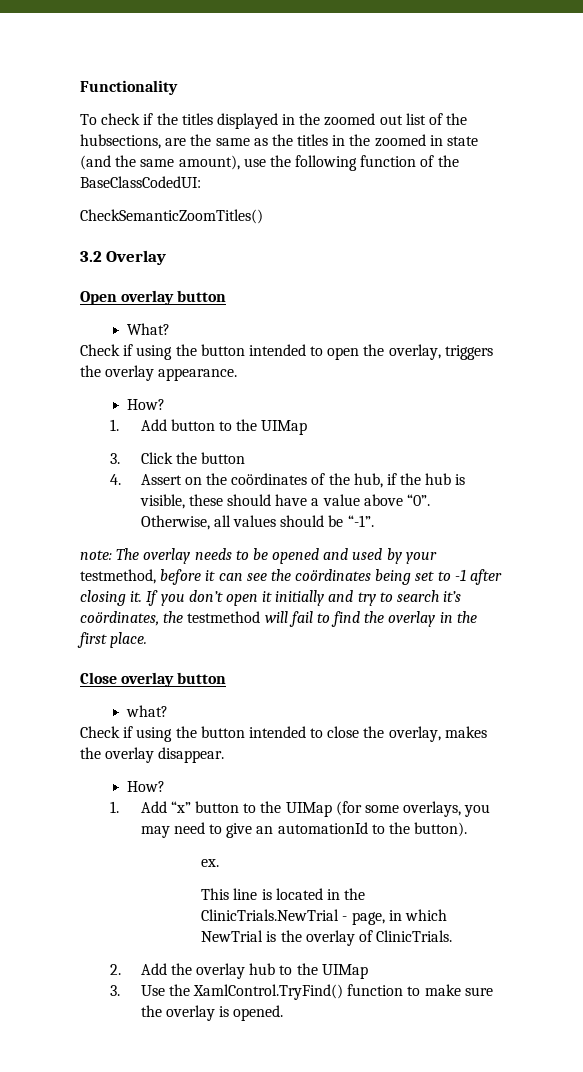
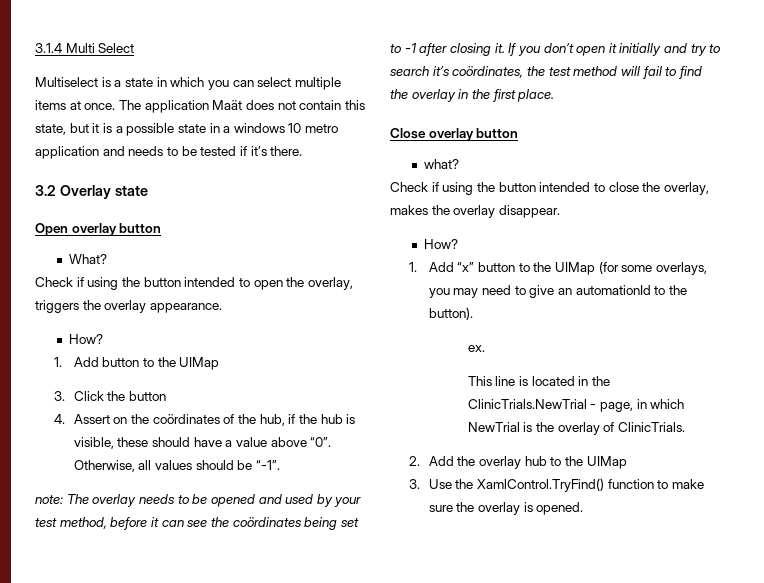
[80,80,178,95] [80,113,468,129] [80,134,479,149] [80,155,459,171] [80,176,201,188] [80,209,263,224] Functionality // To check if the titles displayed in the zoomed out list of the hubsections, are the same as the titles in the zoomed in state (and the same amount), use the following function of the BaseClassCodedUI: // CheckSemanticZoomTitles() -> [35,43,135,53] [35,77,341,90] [35,100,365,113] [35,123,339,136] [35,146,303,159] 3.1.4 Multi Select // Multiselect is a state in which you can select multiple items at once. The application Maät does not contain this state, but it is a possible state in a windows 10 metro application and needs to be tested if it’s there.
(167, 257) none -> [114,185,148,196] state
[80,569,156,584] testmethod, -> [35,517,107,529] test method,
[187,611,261,623] testmethod -> [548,66,618,76] test method

